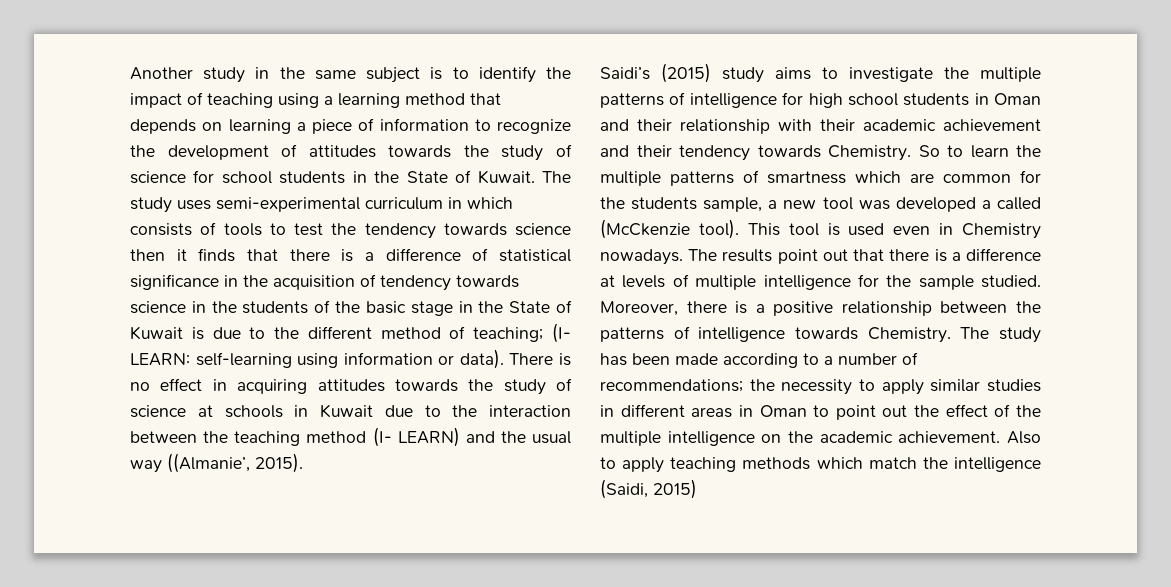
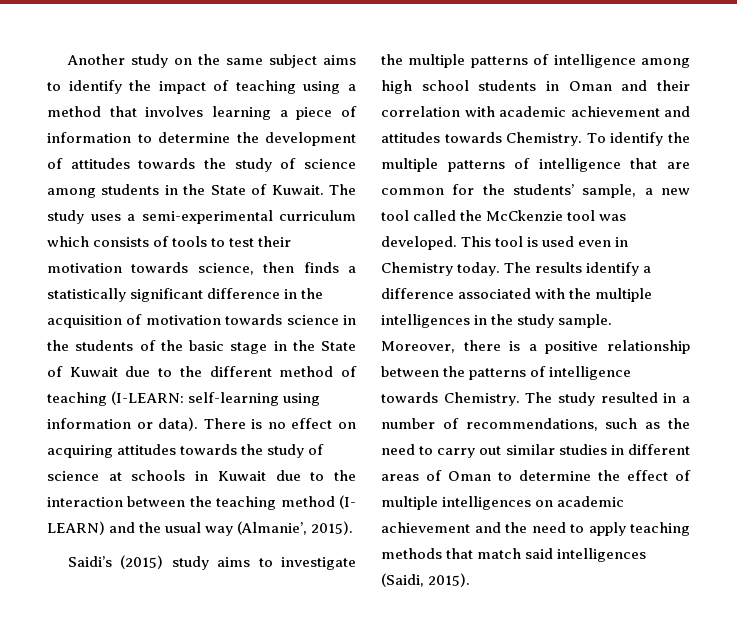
[255,67,270,79] in -> [174,58,193,65] on
[430,67,443,80] is -> [323,55,356,65] aims
[338,93,400,108] learning -> (357, 87) none
[130,119,223,134] depends on -> [145,106,204,117] involves
[497,119,571,134] recognize -> [158,132,230,143] determine
[193,170,272,184] for school -> [47,188,96,198] among
(211, 205) none -> [127,214,135,221] a
[448,197,462,209] in -> (356, 215) none
[331,223,571,239] [130,248,571,262] [130,274,219,290] the tendency towards science then it finds that there is a difference of statistical significance -> [258,236,292,247] [47,262,356,275] [47,288,281,302] their motivation towards science, then finds a statistically significant difference
[380,275,451,291] tendency -> [145,315,221,325] motivation
[191,327,204,340] is -> (118, 372) none
[473,323,571,343] [130,353,190,366] teaching; (I- LEARN: -> [47,391,185,406] teaching (I-LEARN:
[212,379,227,391] in -> [337,422,356,429] on
[167,453,250,473] ((Almanie’, -> [237,521,308,535] (Almanie’,
[782,92,804,105] for -> [641,58,690,68] among
[680,119,1041,134] [600,145,1041,161] [600,170,901,186] relationship with their academic achievement and their tendency towards Chemistry. So to learn the multiple patterns of smartness which -> [381,106,690,117] [381,132,690,146] [381,158,658,172] correlation with academic achievement and attitudes towards Chemistry. To identify the multiple patterns of intelligence that
[631,197,698,210] students -> [513,184,574,195] students’
[858,197,1041,212] [600,219,739,239] was developed a called (McCkenzie tool). -> [413,210,627,221] [381,236,457,250] called the McCkenzie tool was developed.
[600,249,683,265] nowadays. -> [457,262,501,276] today.
[777,248,1041,264] [600,274,1041,290] point out that there is a difference at levels of multiple intelligence for the sample studied. -> [586,262,652,276] [381,288,653,302] [381,314,613,328] identify a difference associated with the multiple intelligences in the study sample.
[600,352,918,368] [600,379,924,395] has been made according to a number of recommendations; the necessity to apply -> [600,392,690,403] [381,418,690,431] [381,444,502,458] resulted in a number of recommendations, such as the need to carry out
[738,405,753,417] in -> [426,470,442,481] of
[835,405,908,420] point out -> [519,470,591,481] determine
[1015,405,1041,417] [600,431,1041,446] [600,457,1041,473] [600,479,697,499] the multiple intelligence on the academic achievement. Also to apply teaching methods which match the intelligence (Saidi, 2015) -> [381,496,625,510] [381,522,690,536] [381,548,647,562] [381,573,471,587] multiple intelligences on academic achievement and the need to apply teaching methods that match said intelligences (Saidi, 2015).

